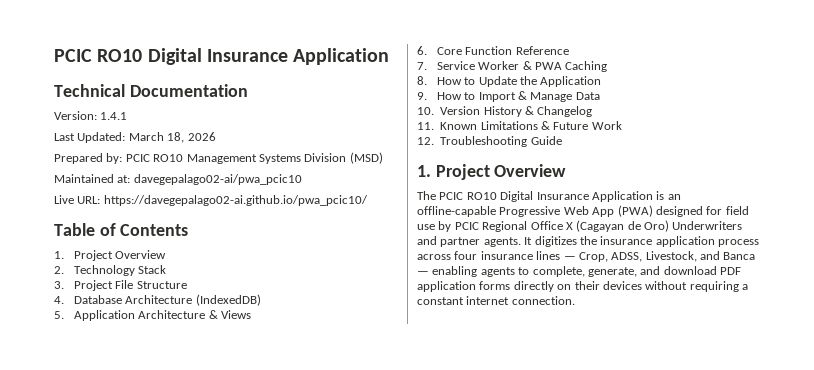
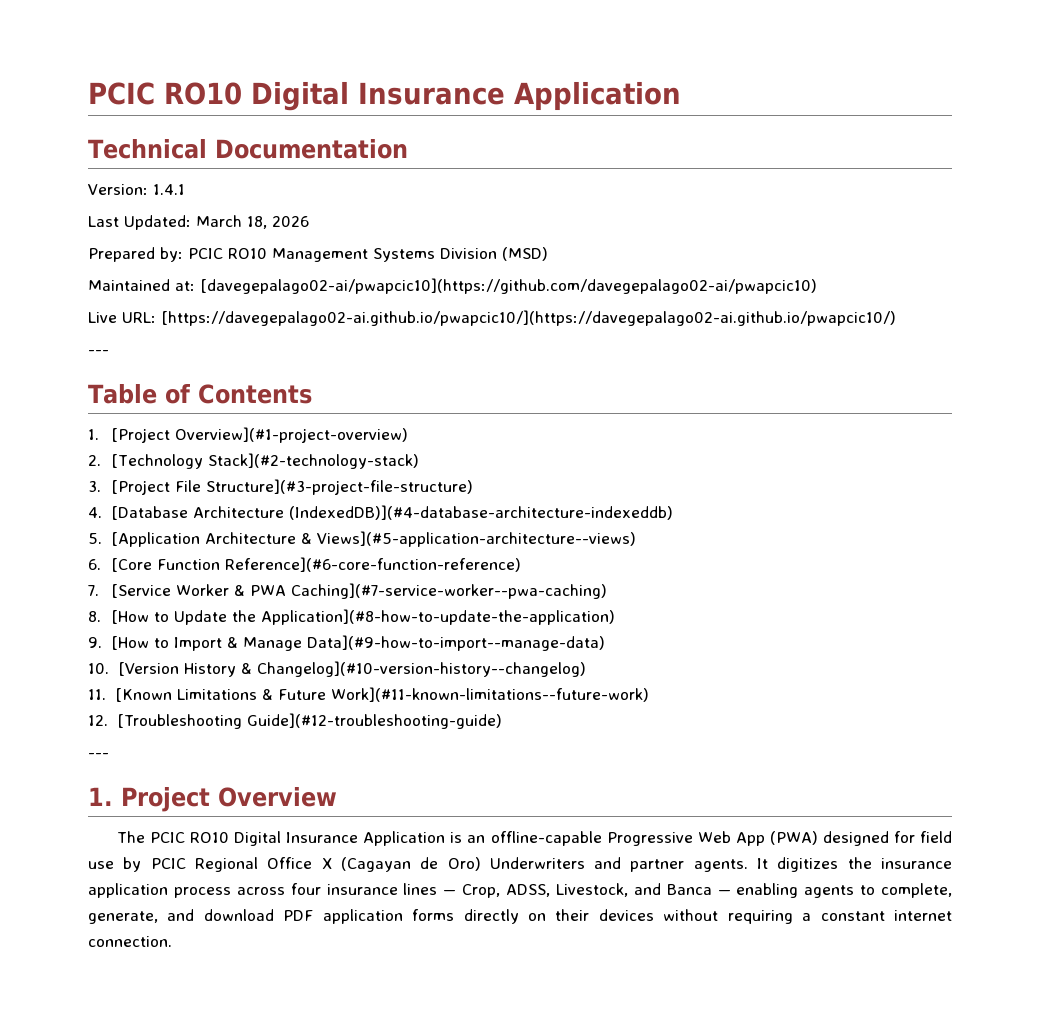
[133,174,302,185] davegepalago02-ai/pwa_pcic10 -> [200,278,817,294] [davegepalago02-ai/pwapcic10](https://github.com/davegepalago02-ai/pwapcic10)
[103,195,368,206] https://davegepalago02-ai.github.io/pwa_pcic10/ -> [161,310,896,326] [88,350,109,355] [https://davegepalago02-ai.github.io/pwapcic10/](https://davegepalago02-ai.github.io/pwapcic10/) // ---
[73,250,167,261] Project Overview -> [110,427,408,443] [Project Overview](#1-project-overview)
[73,265,167,276] Technology Stack -> [110,453,419,469] [Technology Stack](#2-technology-stack)
[73,280,187,291] [54,294,261,306] Project File Structure // 4. Database Architecture (IndexedDB) -> [110,479,473,495] [88,505,673,520] [Project File Structure](#3-project-file-structure) // 4. [Database Architecture (IndexedDB)](#4-database-architecture-indexeddb)
[73,310,135,321] Application -> [110,532,200,547] [Application
[221,310,252,319] Views -> [316,531,636,547] Views](#5-application-architecture--views)
[436,46,569,55] Core Function Reference -> [110,557,521,572] [Core Function Reference](#6-core-function-reference)
[436,61,475,70] Service -> [110,584,171,598] [Service
[565,61,608,72] Caching -> [290,583,607,599] Caching](#7-service-worker--pwa-caching)
[436,77,462,85] How -> [110,610,149,624] [How
[540,76,602,87] Application -> [260,609,615,625] Application](#8-how-to-update-the-application)
[436,92,462,100] How -> [110,636,149,650] [How
[575,92,600,100] Data -> [306,635,605,651] Data](#9-how-to-import--manage-data)
[440,106,481,115] Version -> [117,662,180,676] [Version
[537,106,593,117] Changelog -> [257,661,587,677] Changelog](#10-version-history--changelog)
[440,122,478,130] Known -> [114,688,172,702] [Known
[591,121,622,130] Work -> [330,687,649,702] Work](#11-known-limitations--future-work)
[440,136,562,147] Troubleshooting Guide -> [116,713,503,729] [88,753,109,758] [Troubleshooting Guide](#12-troubleshooting-guide) // ---

